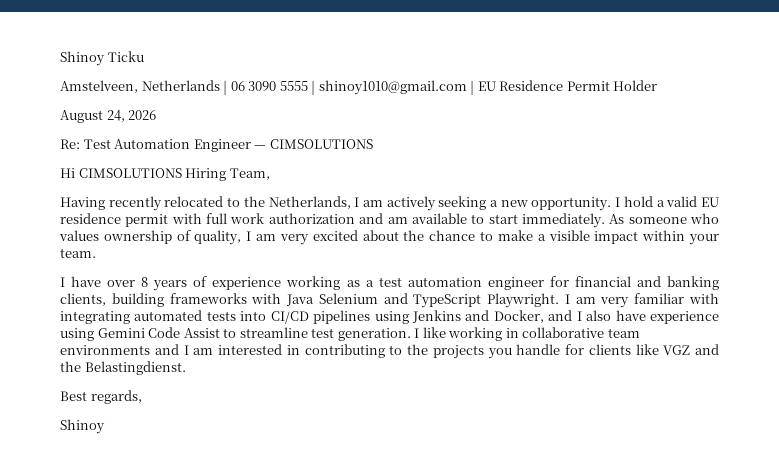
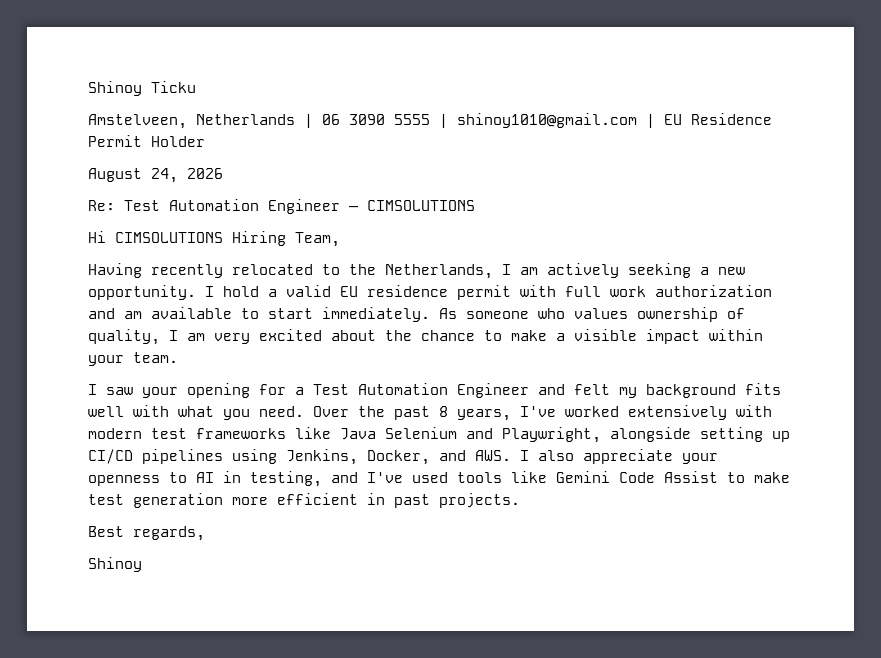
[71,276,719,291] [60,293,719,308] [60,310,267,324] have over 8 years of experience working as a test automation engineer for financial and banking clients, building frameworks with Java Selenium and TypeScript Playwright. I am very familiar with integrating automated tests into -> [106,383,781,398] [88,405,772,421] [88,427,790,443] saw your opening for a Test Automation Engineer and felt my background fits well with what you need. Over the past 8 years, I've worked extensively with modern test frameworks like Java Selenium and Playwright, alongside setting up
[412,310,490,323] Jenkins and -> [286,449,358,465] Jenkins,
(573, 315) none -> [475,450,511,461] AWS.
[615,310,720,324] [60,327,640,341] [60,344,719,359] [60,361,186,375] have experience using Gemini Code Assist to streamline test generation. I like working in collaborative team environments and I am interested in contributing to the projects you handle for clients like VGZ and the Belastingdienst. -> [583,449,718,464] [88,471,790,487] [88,493,520,508] appreciate your openness to AI in testing, and I've used tools like Gemini Code Assist to make test generation more efficient in past projects.

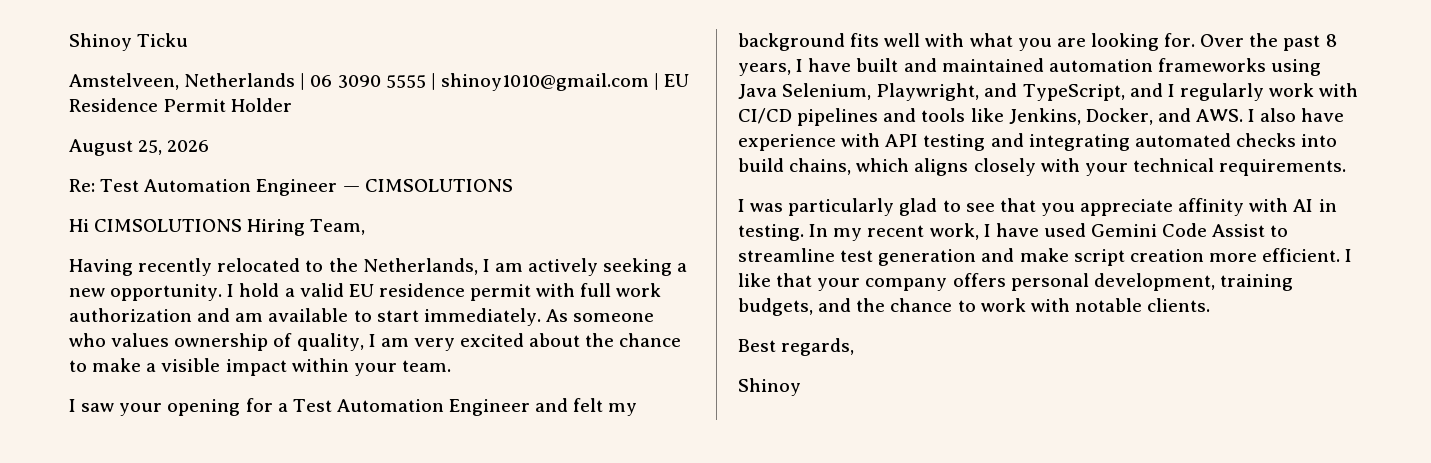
[151,168,178,183] 24, -> [138,140,163,155] 25,
[259,406,304,417] need. -> [1056,33,1196,51] are looking for.
[520,405,772,420] [88,427,790,443] [88,449,277,464] I've worked extensively with modern test frameworks like Java Selenium and Playwright, alongside setting up CI/CD pipelines using -> [796,58,1322,76] [738,83,1359,101] [738,108,1004,126] I have built and maintained automation frameworks using Java Selenium, Playwright, and TypeScript, and I regularly work with CI/CD pipelines and tools like
[583,449,718,464] [88,471,547,487] appreciate your openness to AI in testing, and I've used tools like -> [1301,108,1345,122] [738,133,1338,151] [738,158,1347,176] [738,198,1337,216] [738,223,1086,241] have experience with API testing and integrating automated checks into build chains, which aligns closely with your technical requirements. // I was particularly glad to see that you appreciate affinity with AI in testing. In my recent work, I have used
[754,472,790,483] make -> [738,248,835,262] streamline
[232,493,520,508] more efficient in past projects. -> [981,248,1353,266] [738,273,1293,291] [738,298,1211,316] and make script creation more efficient. I like that your company offers personal development, training budgets, and the chance to work with notable clients.

